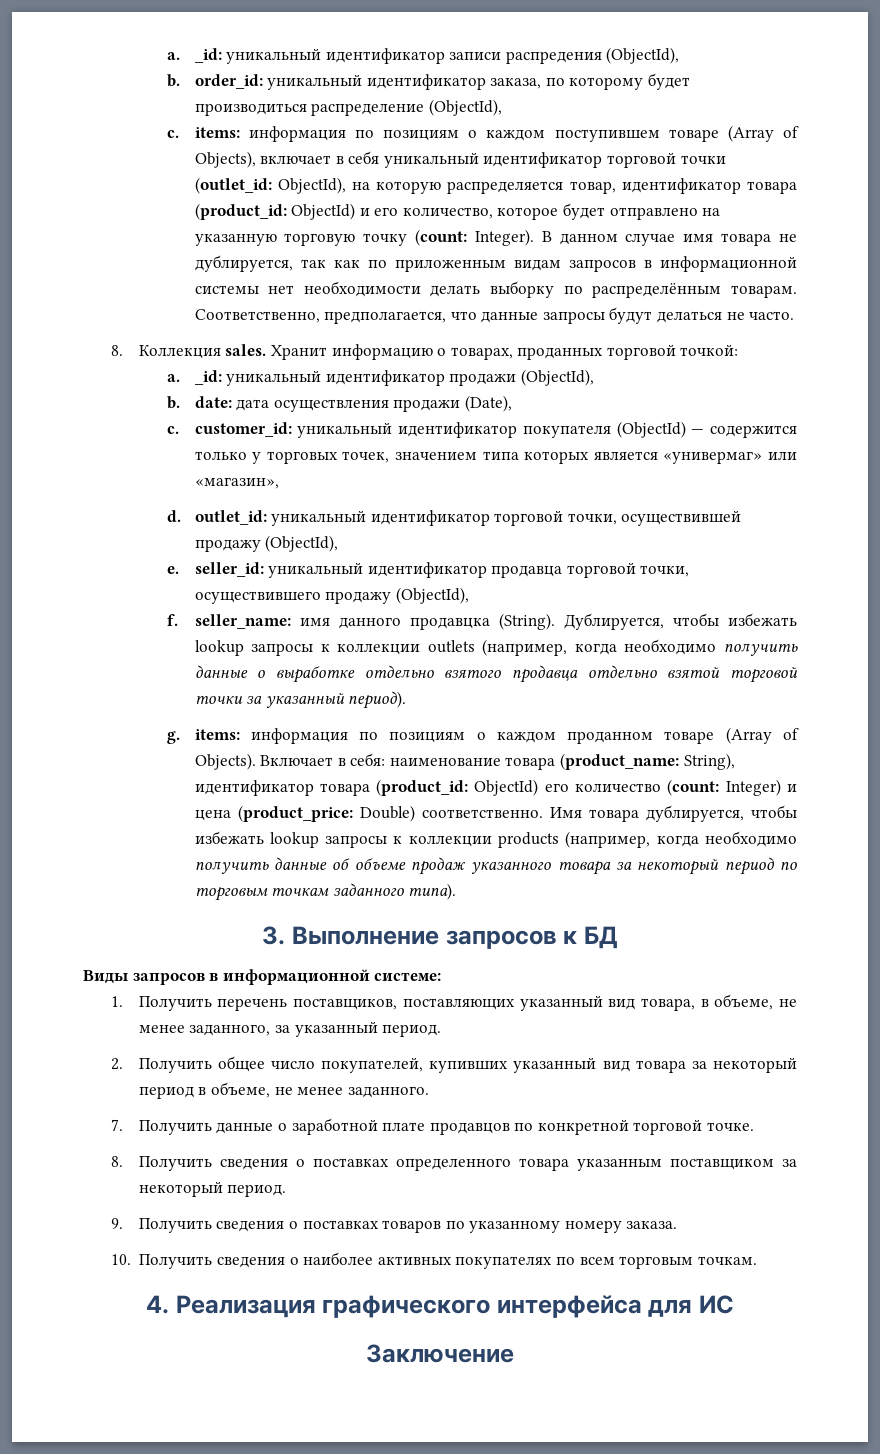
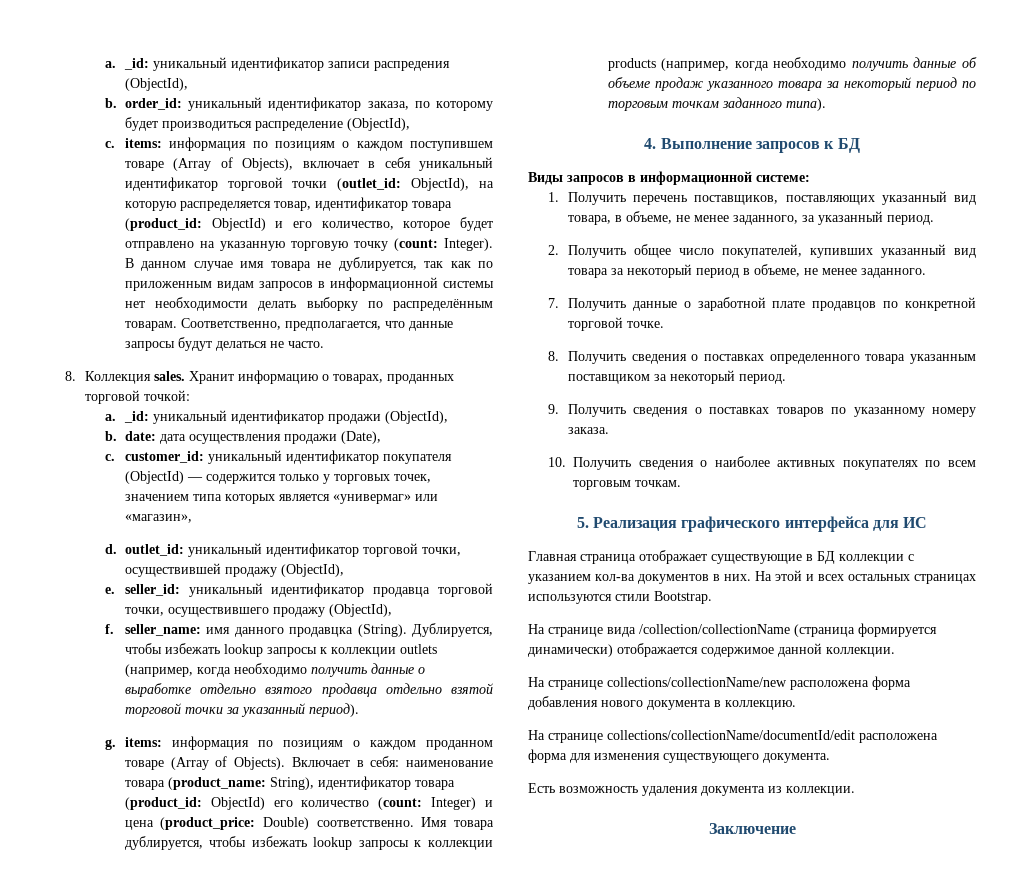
[262,926,286,945] 3. -> [644,138,657,149] 4.
[145,1295,169,1314] 4. -> [576,517,589,528] 5.
(735, 1304) none -> [528,550,914,564] [528,570,976,584] [528,591,712,604] [528,623,937,637] [528,643,895,657] [528,676,911,690] [528,696,796,710] [528,730,938,743] [528,749,830,763] [528,783,855,796] // Главная страница отображает существующие в БД коллекции с указанием кол-ва документов в них. На этой и всех остальных страницах используются стили Bootstrap. // На странице вида /collection/collectionName (страница формируется динамически) отображается содержимое данной коллекции. // На странице collections/collectionName/new расположена форма добавления нового документа в коллекцию. // На странице collections/collectionName/documentId/edit расположена форма для изменения существующего документа. // Есть возможность удаления документа из коллекции.

